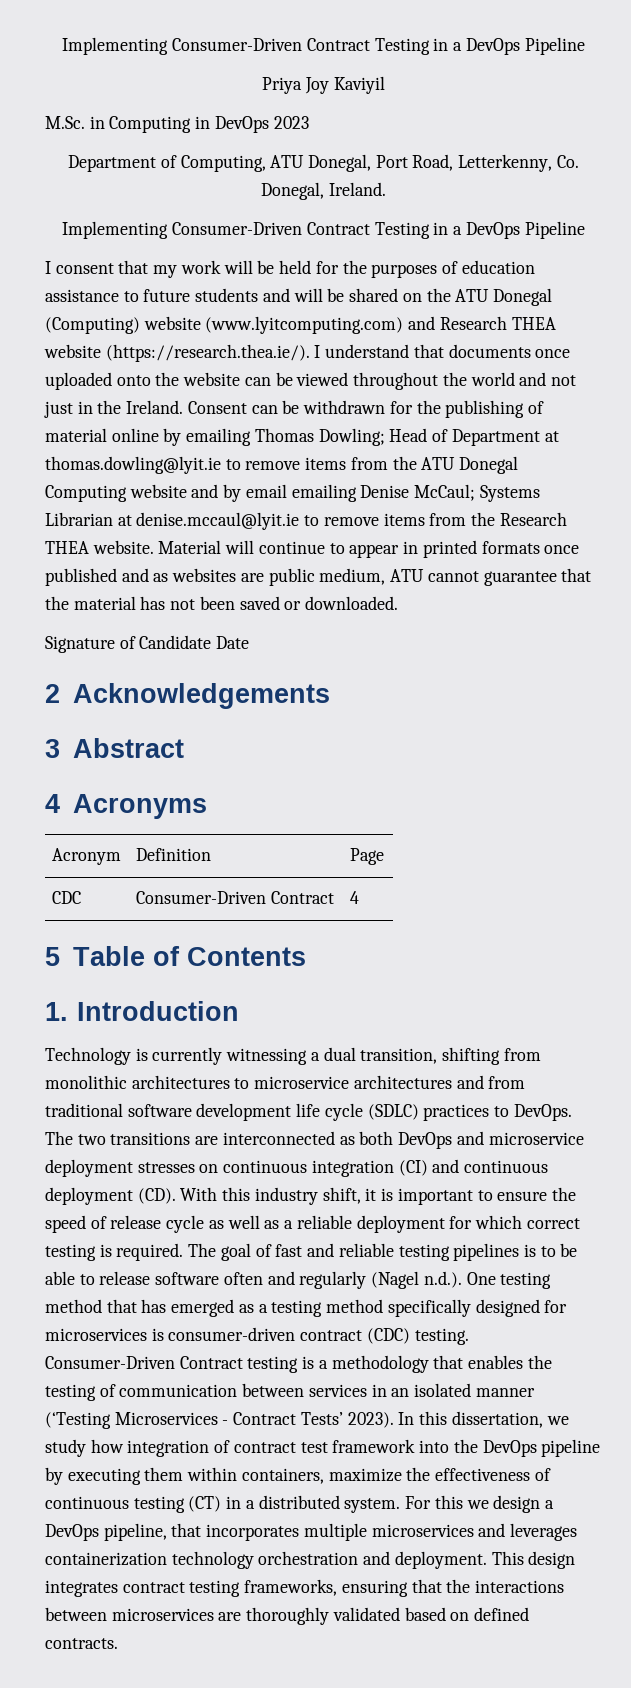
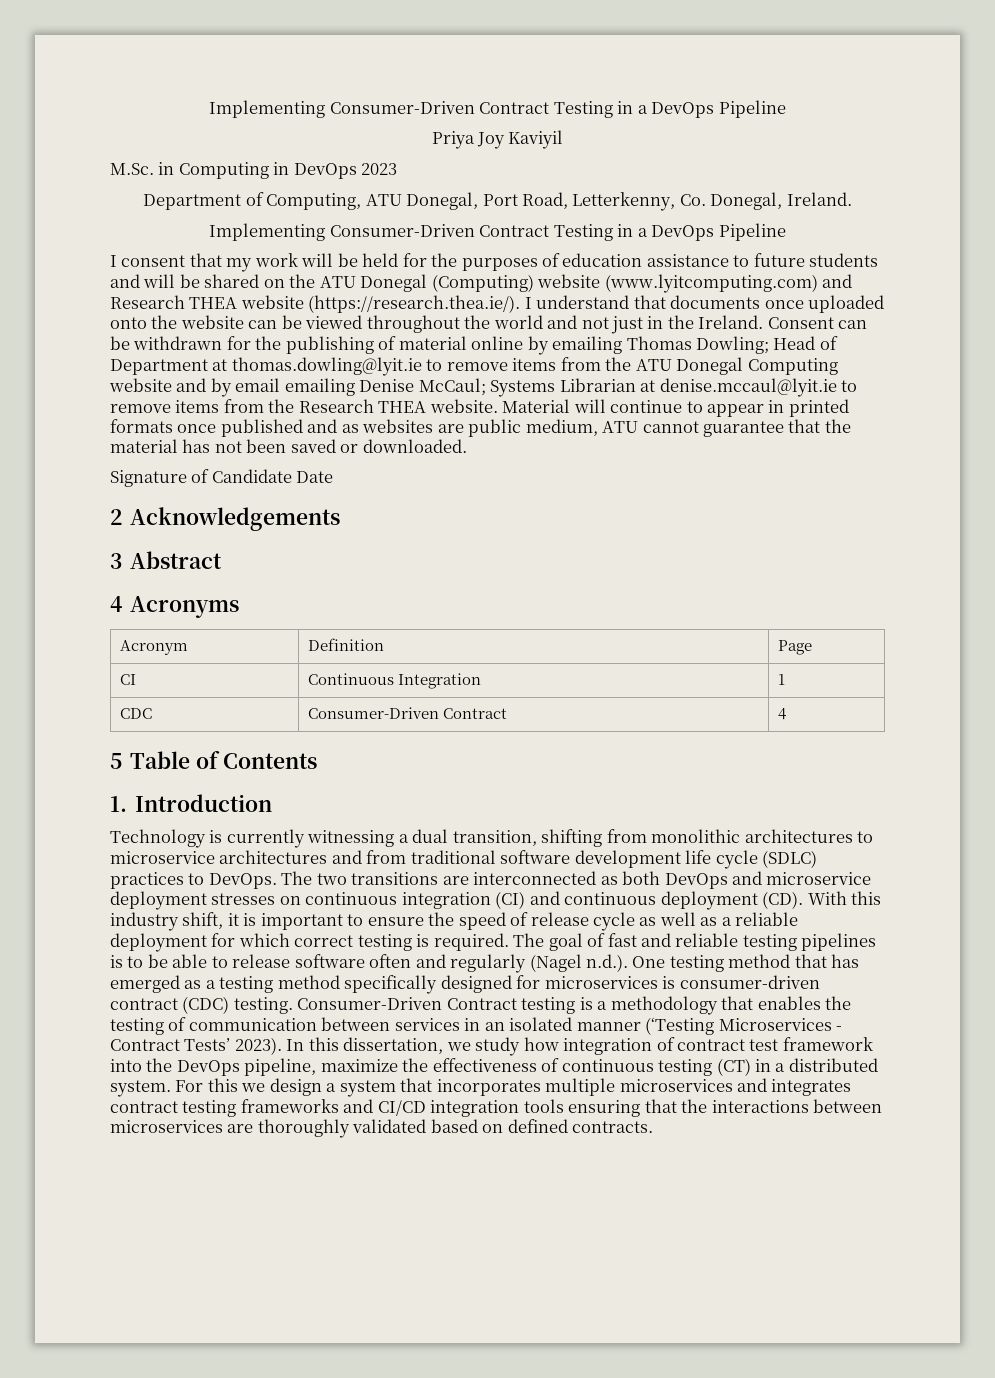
(385, 856) none -> [119,674,136,685] [307,673,481,689] [777,674,785,685] // CI | Continuous Integration | 1
[541,1439,601,1457] [45,1467,324,1485] pipeline by executing them within containers, -> [244,1058,317,1076] pipeline,
[45,1523,167,1541] DevOps pipeline, -> [339,1080,396,1097] system
[510,1523,578,1541] [45,1551,576,1569] [45,1579,338,1597] leverages containerization technology orchestration and deployment. This design integrates contract testing frameworks, -> [771,1079,852,1096] [110,1099,564,1117] integrates contract testing frameworks and CI/CD integration tools

